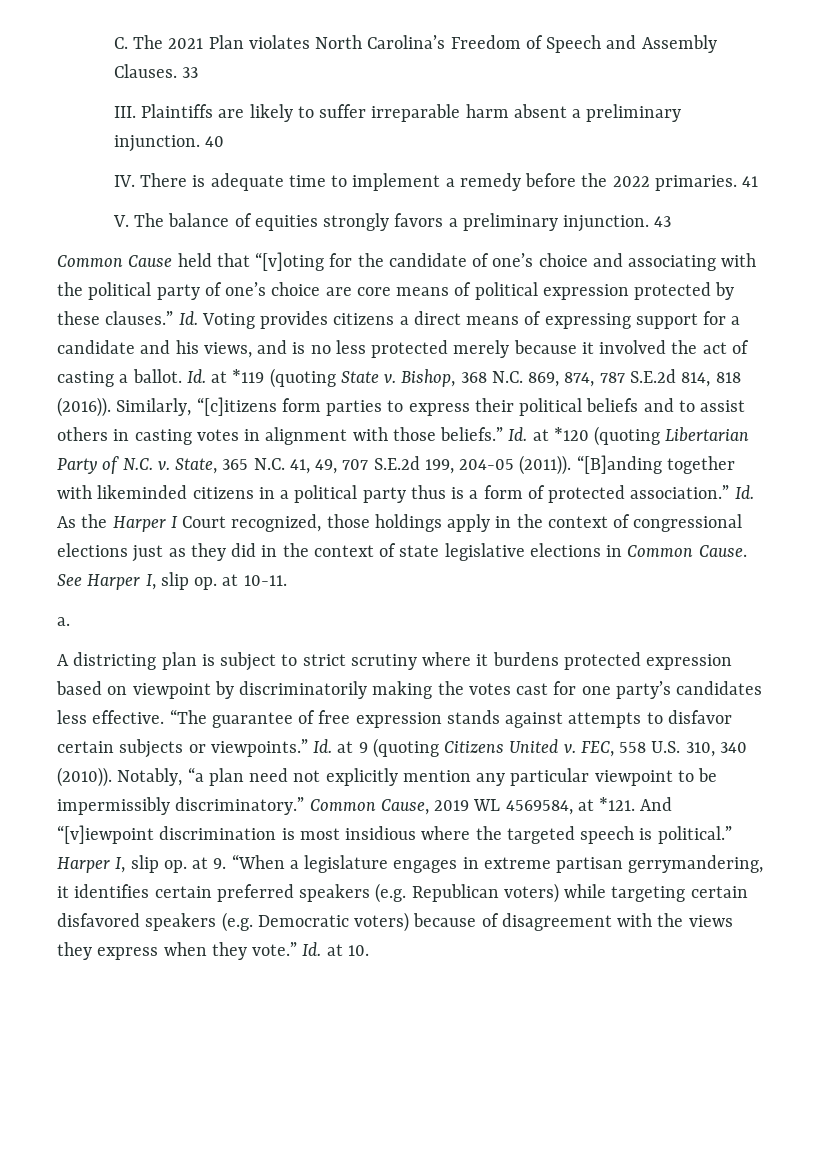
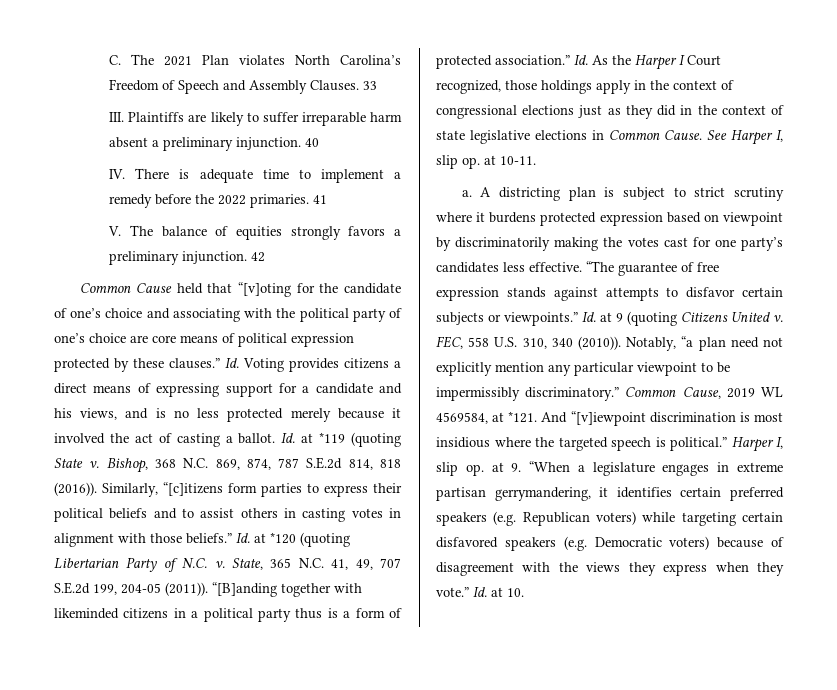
[654,216,672,227] 43 -> [251,252,266,262] 42
(70, 621) // -> (472, 193) none

